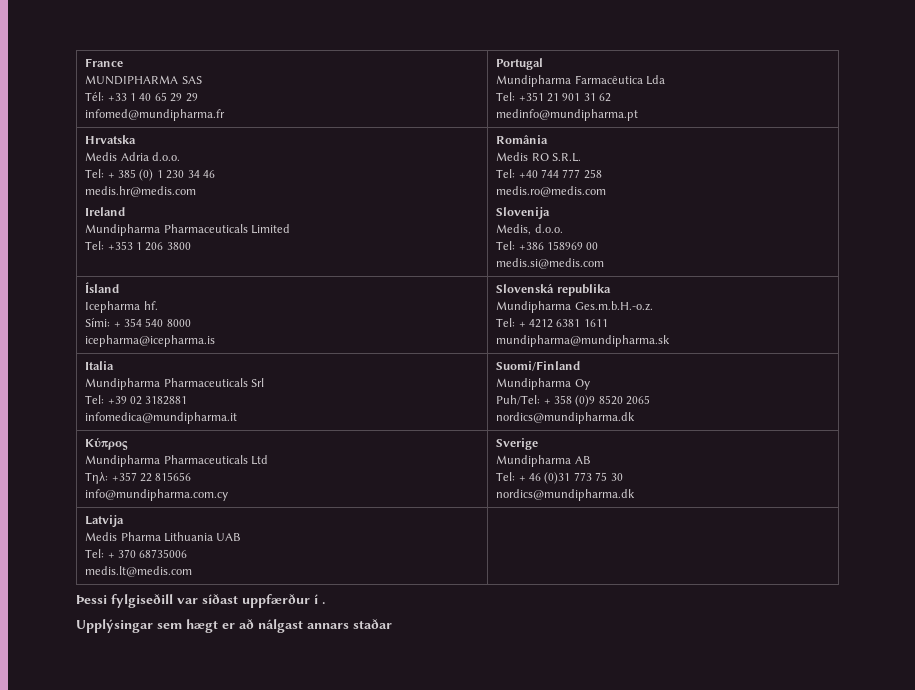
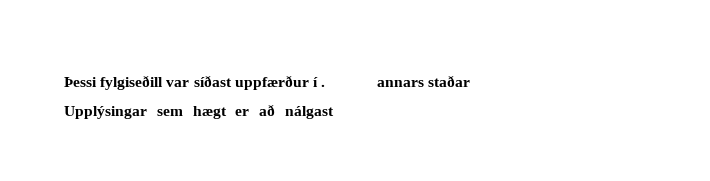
[85,58,124,67] [85,75,202,85] [85,92,198,102] [85,109,226,121] [496,58,544,70] [496,75,666,87] [496,92,612,102] [496,109,639,121] [85,135,137,144] [85,152,181,161] [85,169,215,181] [85,186,197,197] [85,207,126,216] [85,224,291,236] [85,241,191,251] [496,135,549,144] [496,152,582,162] [496,169,602,179] [496,186,607,197] [496,207,551,219] [496,224,563,235] [496,241,599,250] [496,258,605,269] [85,282,120,293] [85,301,158,313] [85,318,191,327] [85,335,216,347] [496,284,611,296] [496,301,653,313] [496,318,608,328] [496,335,671,347] [85,361,115,370] [85,378,265,390] [85,395,188,405] [85,412,238,424] [496,361,581,371] [496,378,590,390] [496,395,651,407] [496,412,636,424] [85,438,129,450] [85,455,269,467] [85,472,192,484] [85,489,229,501] [496,438,539,450] [496,455,591,467] [496,472,623,484] [496,489,636,501] [85,515,125,527] [85,532,242,542] [85,549,188,558] [85,566,193,577] France // MUNDIPHARMA SAS // Tél: +33 1 40 65 29 29 // infomed@mundipharma.fr | Portugal // Mundipharma Farmacêutica Lda // Tel: +351 21 901 31 62 // medinfo@mundipharma.pt // Hrvatska // Medis Adria d.o.o. // Tel: + 385 (0) 1 230 34 46 // medis.hr@medis.com // Ireland // Mundipharma Pharmaceuticals Limited // Tel: +353 1 206 3800 | România // Medis RO S.R.L. // Tel: +40 744 777 258 // medis.ro@medis.com // Slovenija // Medis, d.o.o. // Tel: +386 158969 00 // medis.si@medis.com // Ísland // Icepharma hf. // Sími: + 354 540 8000 // icepharma@icepharma.is | Slovenská republika // Mundipharma Ges.m.b.H.-o.z. // Tel: + 4212 6381 1611 // mundipharma@mundipharma.sk // Italia // Mundipharma Pharmaceuticals Srl // Tel: +39 02 3182881 // infomedica@mundipharma.it | Suomi/Finland // Mundipharma Oy // Puh/Tel: + 358 (0)9 8520 2065 // nordics@mundipharma.dk // Κύπρος // Mundipharma Pharmaceuticals Ltd // Τηλ: +357 22 815656 // info@mundipharma.com.cy | Sverige // Mundipharma AB // Tel: + 46 (0)31 773 75 30 // nordics@mundipharma.dk // Latvija // Medis Pharma Lithuania UAB // Tel: + 370 68735006 // medis.lt@medis.com | // -> (64, 82) none

